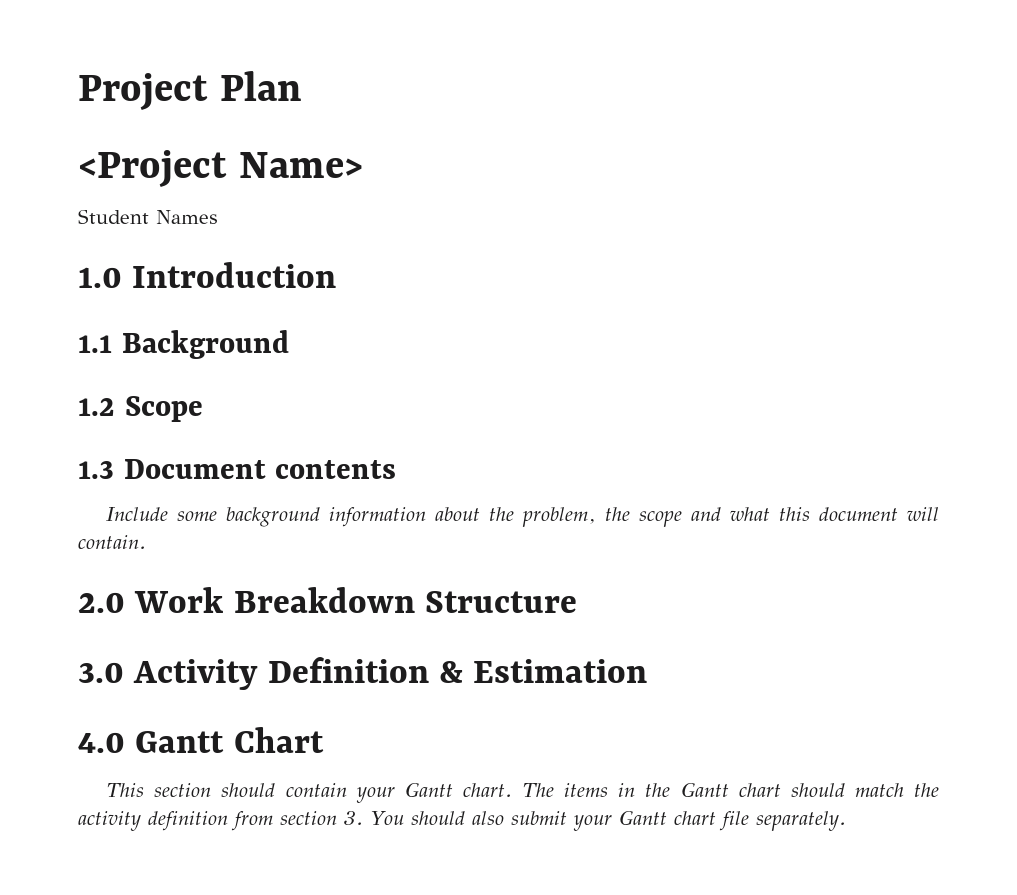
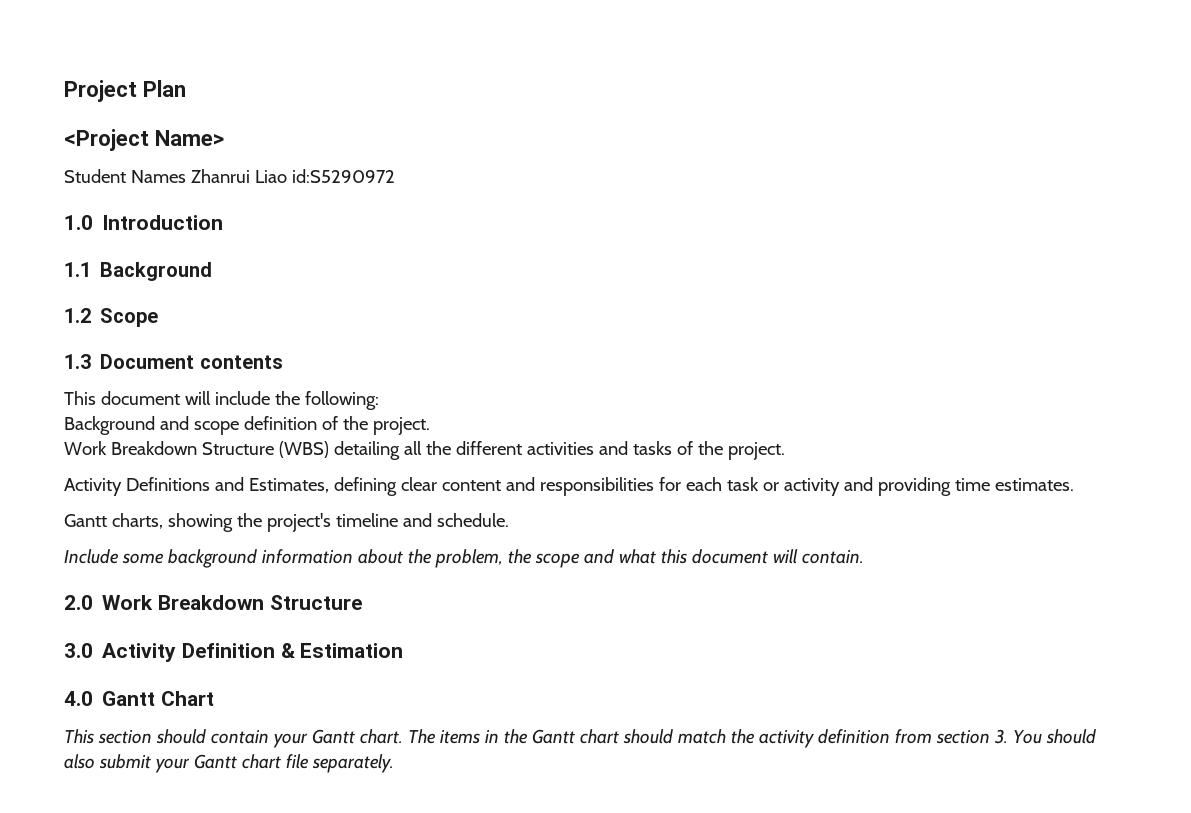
(217, 217) none -> [190,169,395,183] Zhanrui Liao id:S5290972
(397, 469) none -> [64,391,379,410] [64,416,430,435] [64,441,785,460] [64,477,1074,496] [64,513,509,532] // This document will include the following: // Background and scope definition of the project. // Work Breakdown Structure (WBS) detailing all the different activities and tasks of the project. // Activity Definitions and Estimates, defining clear content and responsibilities for each task or activity and providing time estimates. // Gantt charts, showing the project's timeline and schedule.

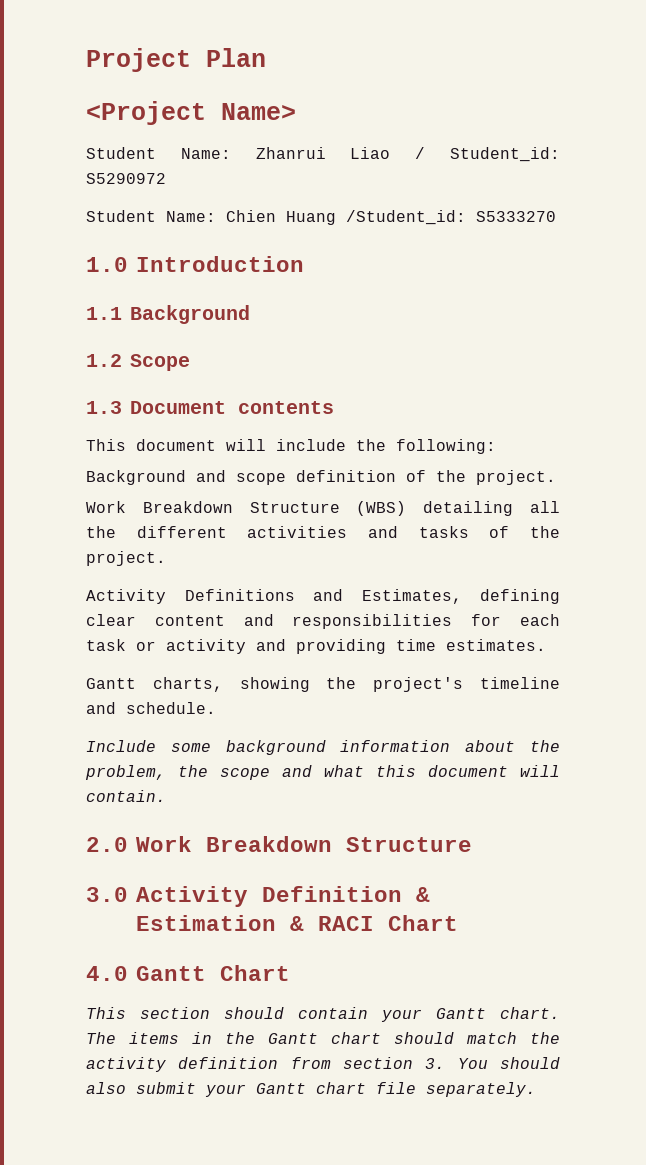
[130,170,186,183] Names -> [180,148,231,159] Name:
[291,169,395,183] id:S5290972 -> [415,147,560,162] [86,173,166,184] [86,210,556,225] / Student_id: S5290972 // Student Name: Chien Huang /Student_id: S5333270
(404, 650) none -> [290,915,458,931] & RACI Chart

